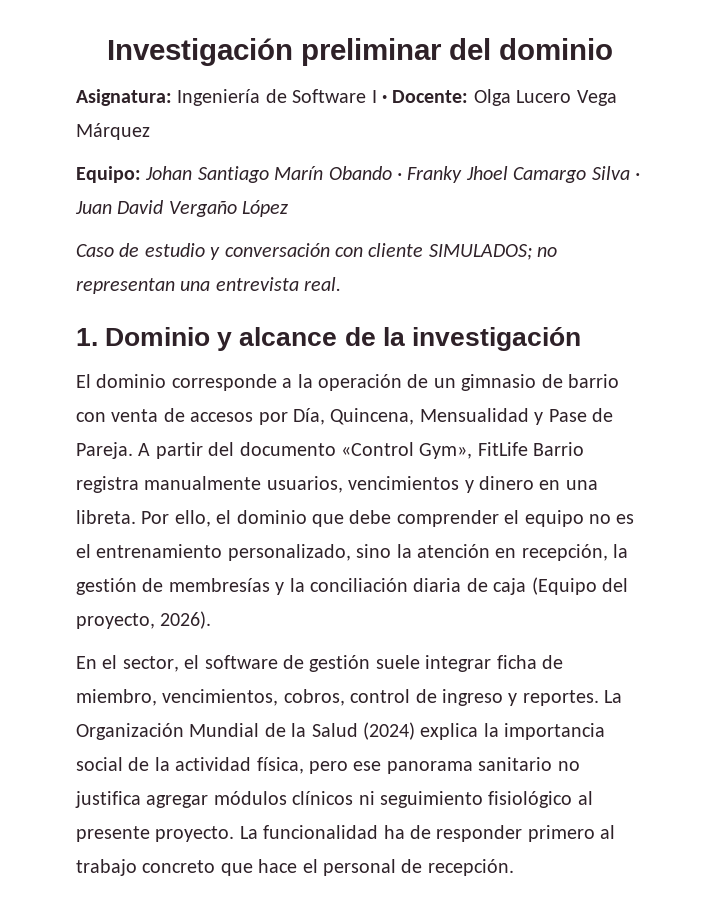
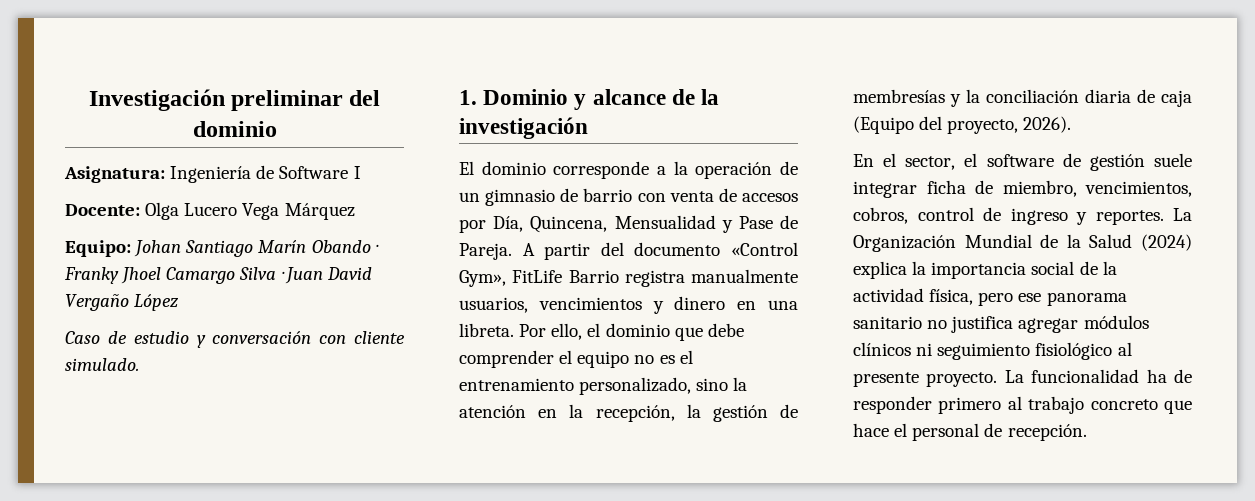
[382,95,387,103] · -> (361, 172) //
[428,244,558,260] [76,277,342,294] SIMULADOS; no representan una entrevista real. -> [65,358,139,371] simulado.
(517, 553) none -> [569,404,584,418] la

